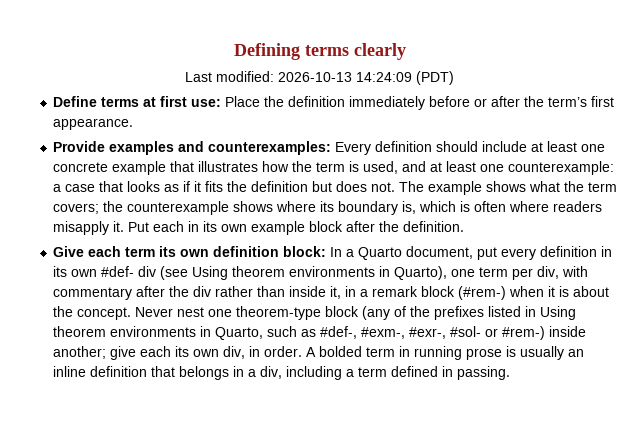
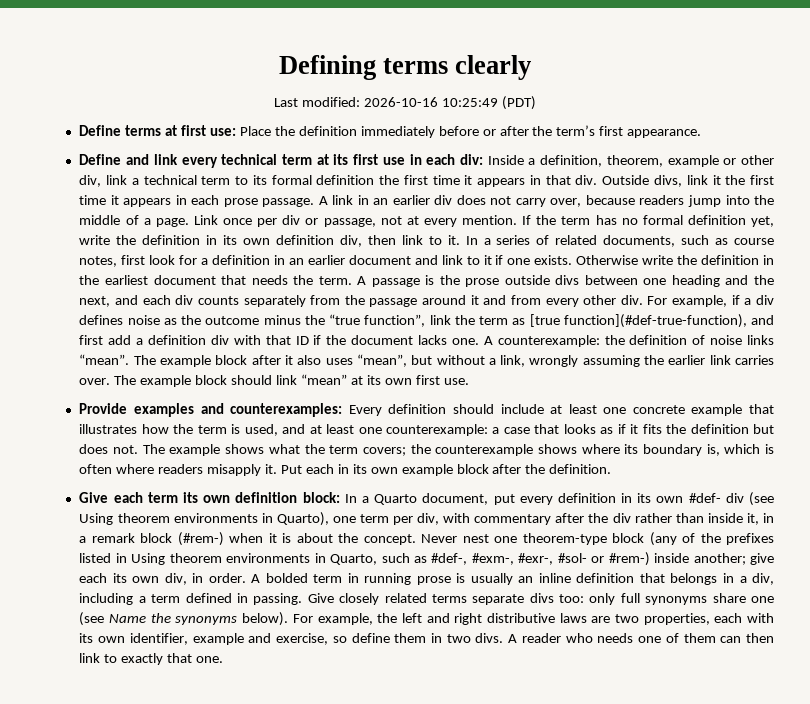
[278,72,412,82] 2026-10-13 14:24:09 -> [364,97,498,107] 2026-10-16 10:25:49
(134, 124) none -> [79,154,775,168] [79,175,775,187] [79,195,774,207] [79,215,775,227] [79,235,774,247] [79,255,775,267] [79,275,774,287] [79,295,774,307] [79,314,774,328] [79,335,774,347] [79,354,775,367] [79,374,469,387] // Define and link every technical term at its first use in each div: Inside a definition, theorem, example or other div, link a technical term to its formal definition the first time it appears in that div. Outside divs, link it the first time it appears in each prose passage. A link in an earlier div does not carry over, because readers jump into the middle of a page. Link once per div or passage, not at every mention. If the term has no formal definition yet, write the definition in its own definition div, then link to it. In a series of related documents, such as course notes, first look for a definition in an earlier document and link to it if one exists. Otherwise write the definition in the earliest document that needs the term. A passage is the prose outside divs between one heading and the next, and each div counts separately from the passage around it and from every other div. For example, if a div defines noise as the outcome minus the “true function”, link the term as [true function](#def-true-function), and first add a definition div with that ID if the document lacks one. A counterexample: the definition of noise links “mean”. The example block after it also uses “mean”, but without a link, wrongly assuming the earlier link carries over. The example block should link “mean” at its own first use.
(511, 373) none -> [307,593,775,605] [79,612,775,626] [79,633,774,645] [79,653,224,665] Give closely related terms separate divs too: only full synonyms share one (see Name the synonyms below). For example, the left and right distributive laws are two properties, each with its own identifier, example and exercise, so define them in two divs. A reader who needs one of them can then link to exactly that one.

